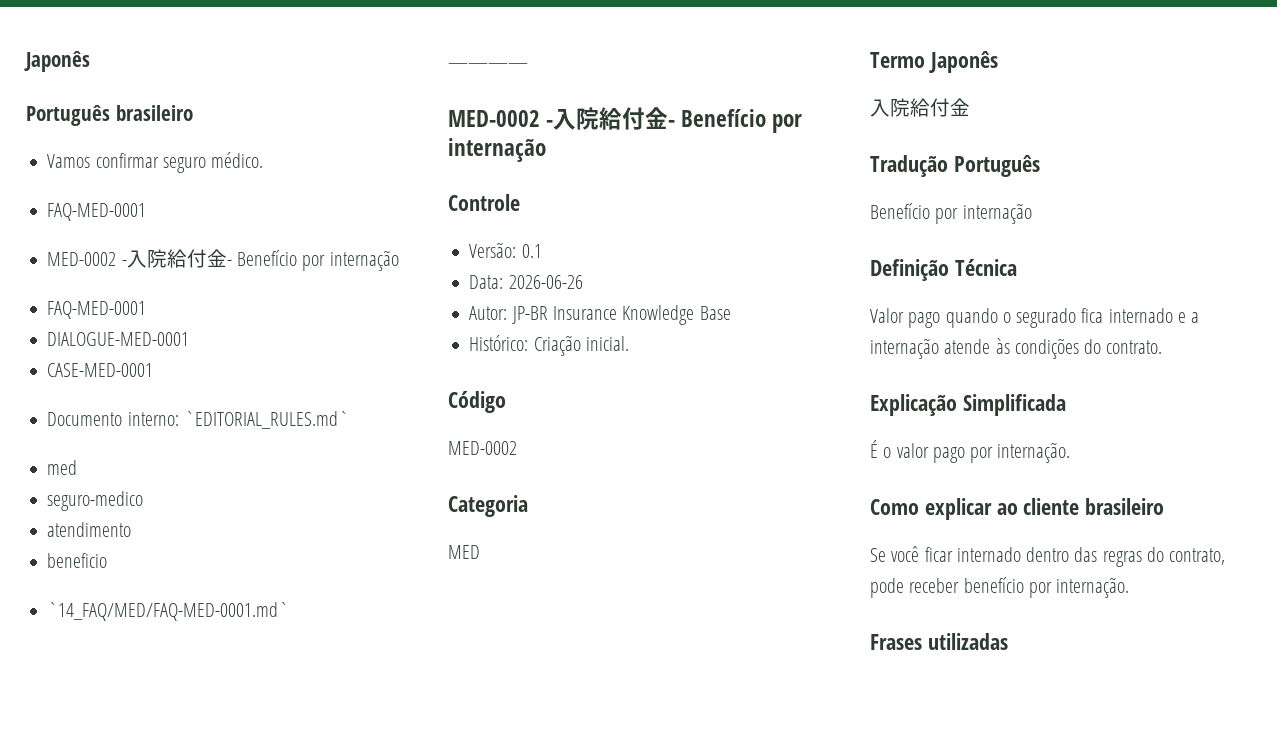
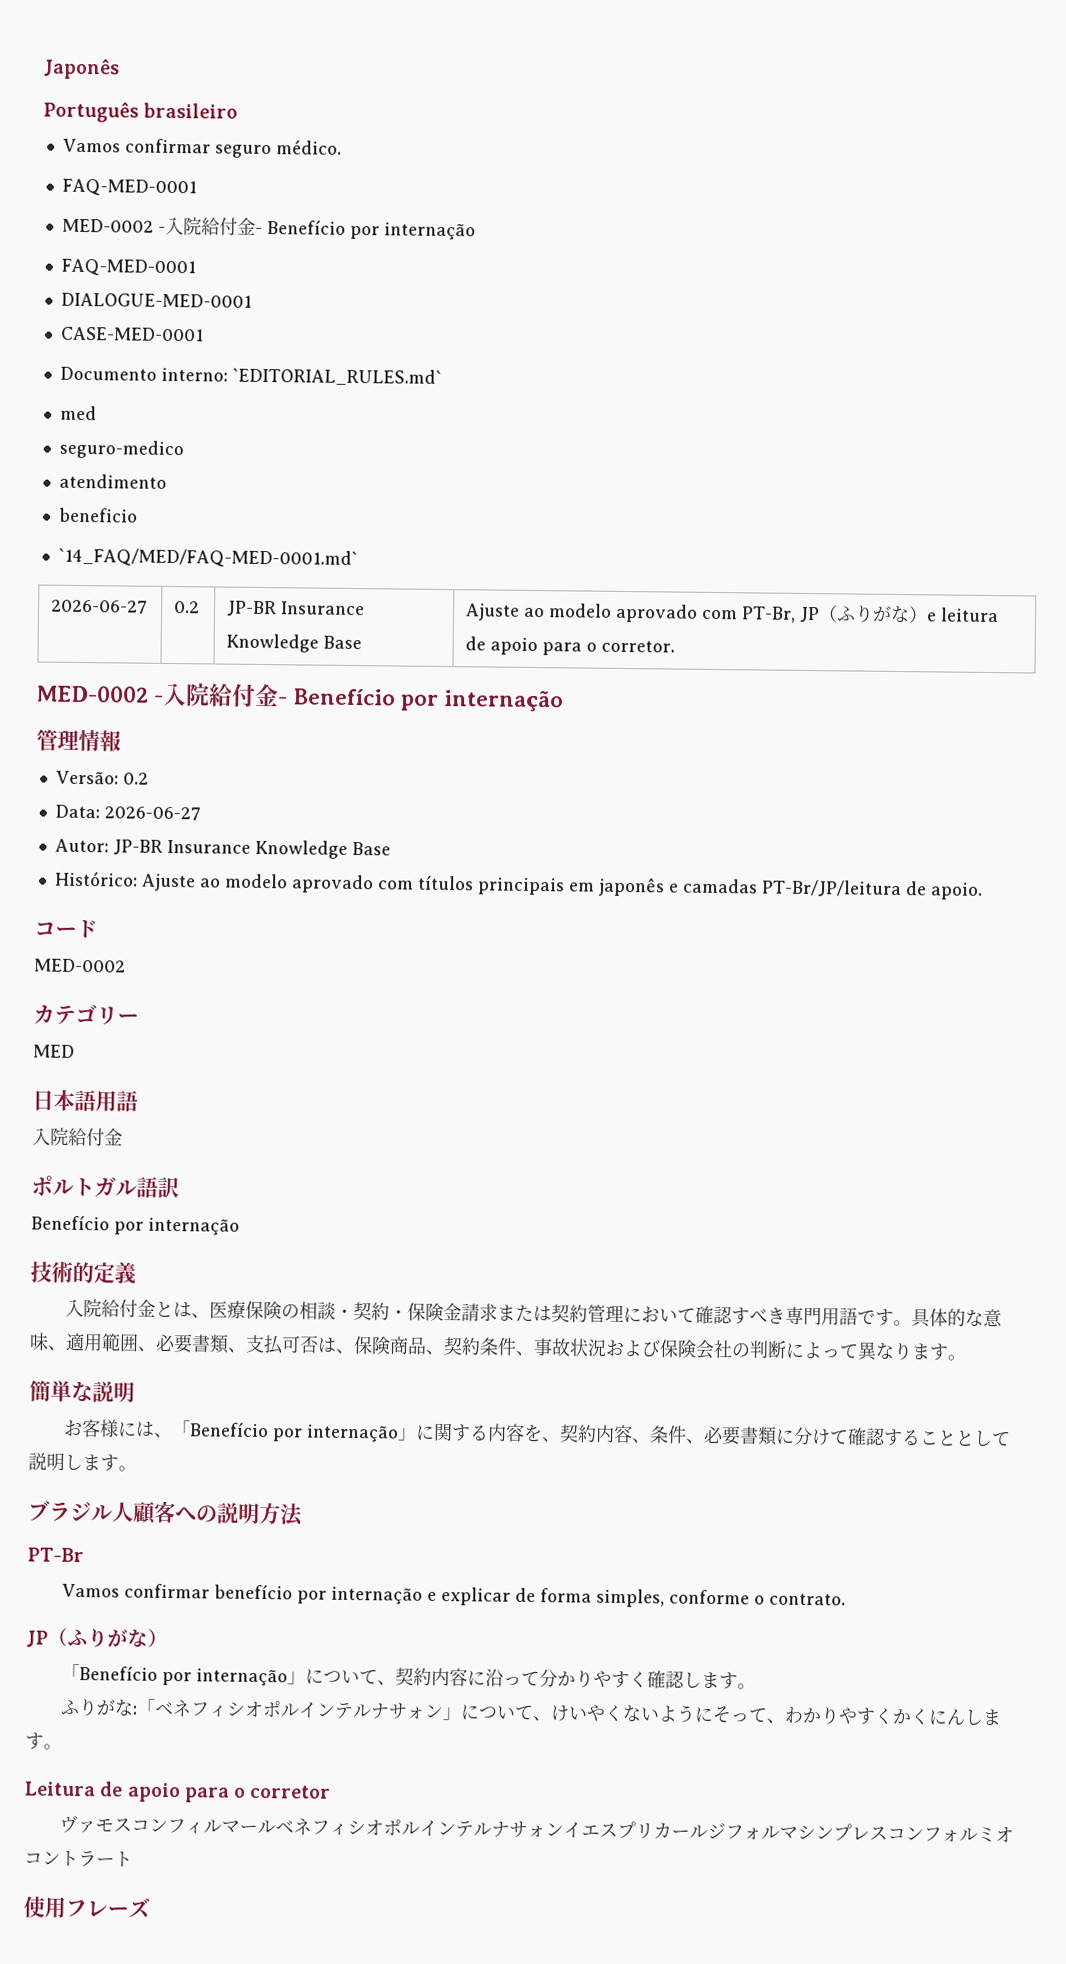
[448,63,528,69] [448,107,803,133] [448,138,546,162] [448,194,520,211] // ———— // MED-0002 -入院給付金- Benefício por internação // Controle -> [51,599,149,614] [174,601,201,614] [227,600,366,617] [226,633,363,653] [465,603,1000,624] [465,636,676,656] [37,682,565,713] [36,729,121,752] // 2026-06-27 | 0.2 | JP-BR Insurance Knowledge Base | Ajuste ao modelo aprovado com PT-Br, JP（ふりがな）e leitura de apoio para o corretor. // MED-0002 -入院給付金- Benefício por internação // 管理情報
[521,244,542,258] 0.1 -> [122,772,149,785] 0.2
[508,275,583,289] 2026-06-26 -> [103,806,201,821] 2026-06-27
[533,335,629,356] [448,391,506,413] Criação inicial. // Código -> [140,873,983,900] [34,919,98,939] Ajuste ao modelo aprovado com títulos principais em japonês e camadas PT-Br/JP/leitura de apoio. // コード
[448,495,528,517] Categoria -> [33,1003,139,1025] カテゴリー
[870,51,998,73] Termo Japonês -> [32,1089,138,1112] 日本語用語
[870,155,1040,177] [870,203,1032,224] [870,259,1017,281] [870,308,1200,328] [870,338,1163,359] [870,394,1066,416] [870,440,1071,463] [870,498,1165,520] [870,546,1226,567] [870,577,1130,598] [870,633,1008,650] Tradução Português // Benefício por internação // Definição Técnica // Valor pago quando o segurado fica internado e a internação atende às condições do contrato. // Explicação Simplificada // É o valor pago por internação. // Como explicar ao cliente brasileiro // Se você ficar internado dentro das regras do contrato, pode receber benefício por internação. // Frases utilizadas -> [31,1175,179,1199] [31,1215,240,1236] [30,1261,136,1284] [65,1298,1004,1328] [29,1332,966,1361] [29,1380,135,1403] [63,1419,1012,1447] [28,1452,137,1472] [28,1500,304,1527] [27,1547,84,1563] [62,1583,847,1608] [26,1627,168,1649] [61,1663,757,1690] [60,1698,1003,1726] [25,1732,62,1750] [25,1781,332,1803] [59,1814,1015,1843] [24,1850,133,1868] [23,1896,150,1918] ポルトガル語訳 // Benefício por internação // 技術的定義 // 入院給付金とは、医療保険の相談・契約・保険金請求または契約管理において確認すべき専門用語です。具体的な意味、適用範囲、必要書類、支払可否は、保険商品、契約条件、事故状況および保険会社の判断によって異なります。 // 簡単な説明 // お客様には、「Benefício por internação」に関する内容を、契約内容、条件、必要書類に分けて確認することとして説明します。 // ブラジル人顧客への説明方法 // PT-Br // Vamos confirmar benefício por internação e explicar de forma simples, conforme o contrato. // JP（ふりがな） // 「Benefício por internação」について、契約内容に沿って分かりやすく確認します。 // ふりがな:「ベネフィシオポルインテルナサォン」について、けいやくないようにそって、わかりやすくかくにんします。 // Leitura de apoio para o corretor // ヴァモスコンフィルマールベネフィシオポルインテルナサォンイエスプリカールジフォルマシンプレスコンフォルミオコントラート // 使用フレーズ

